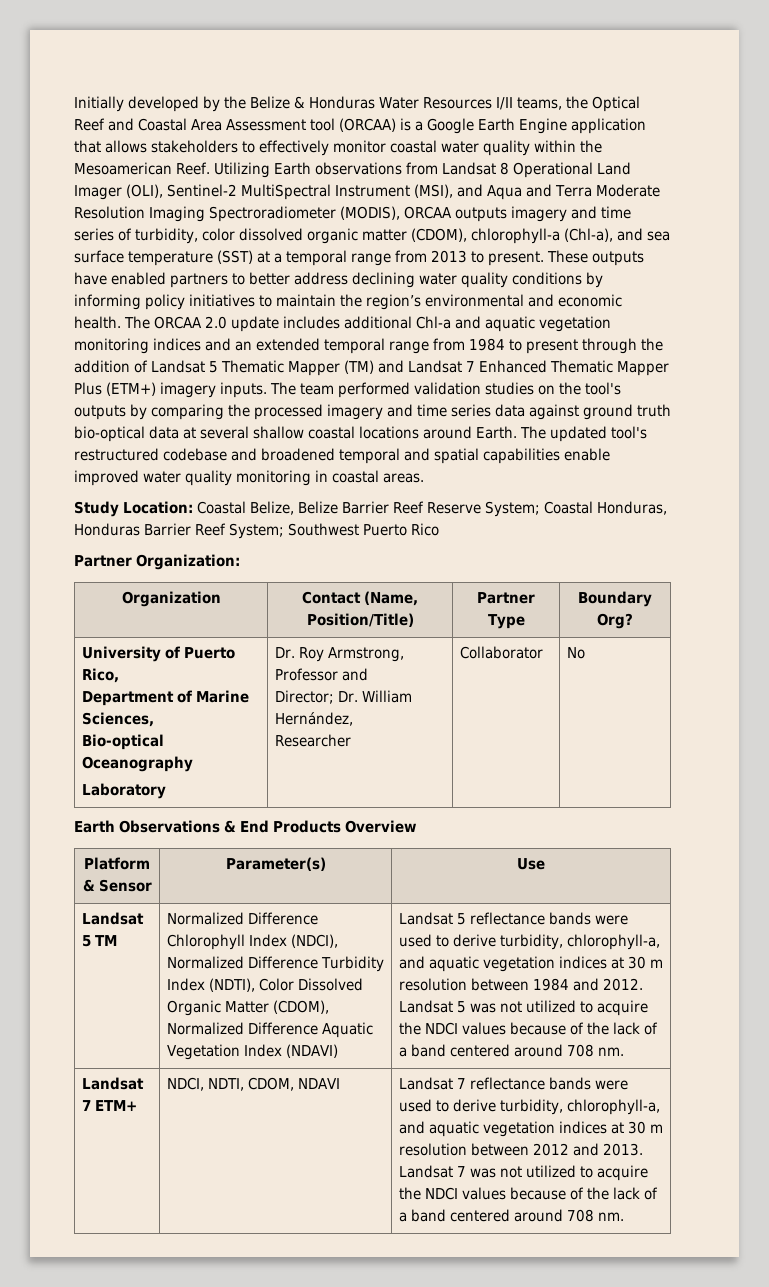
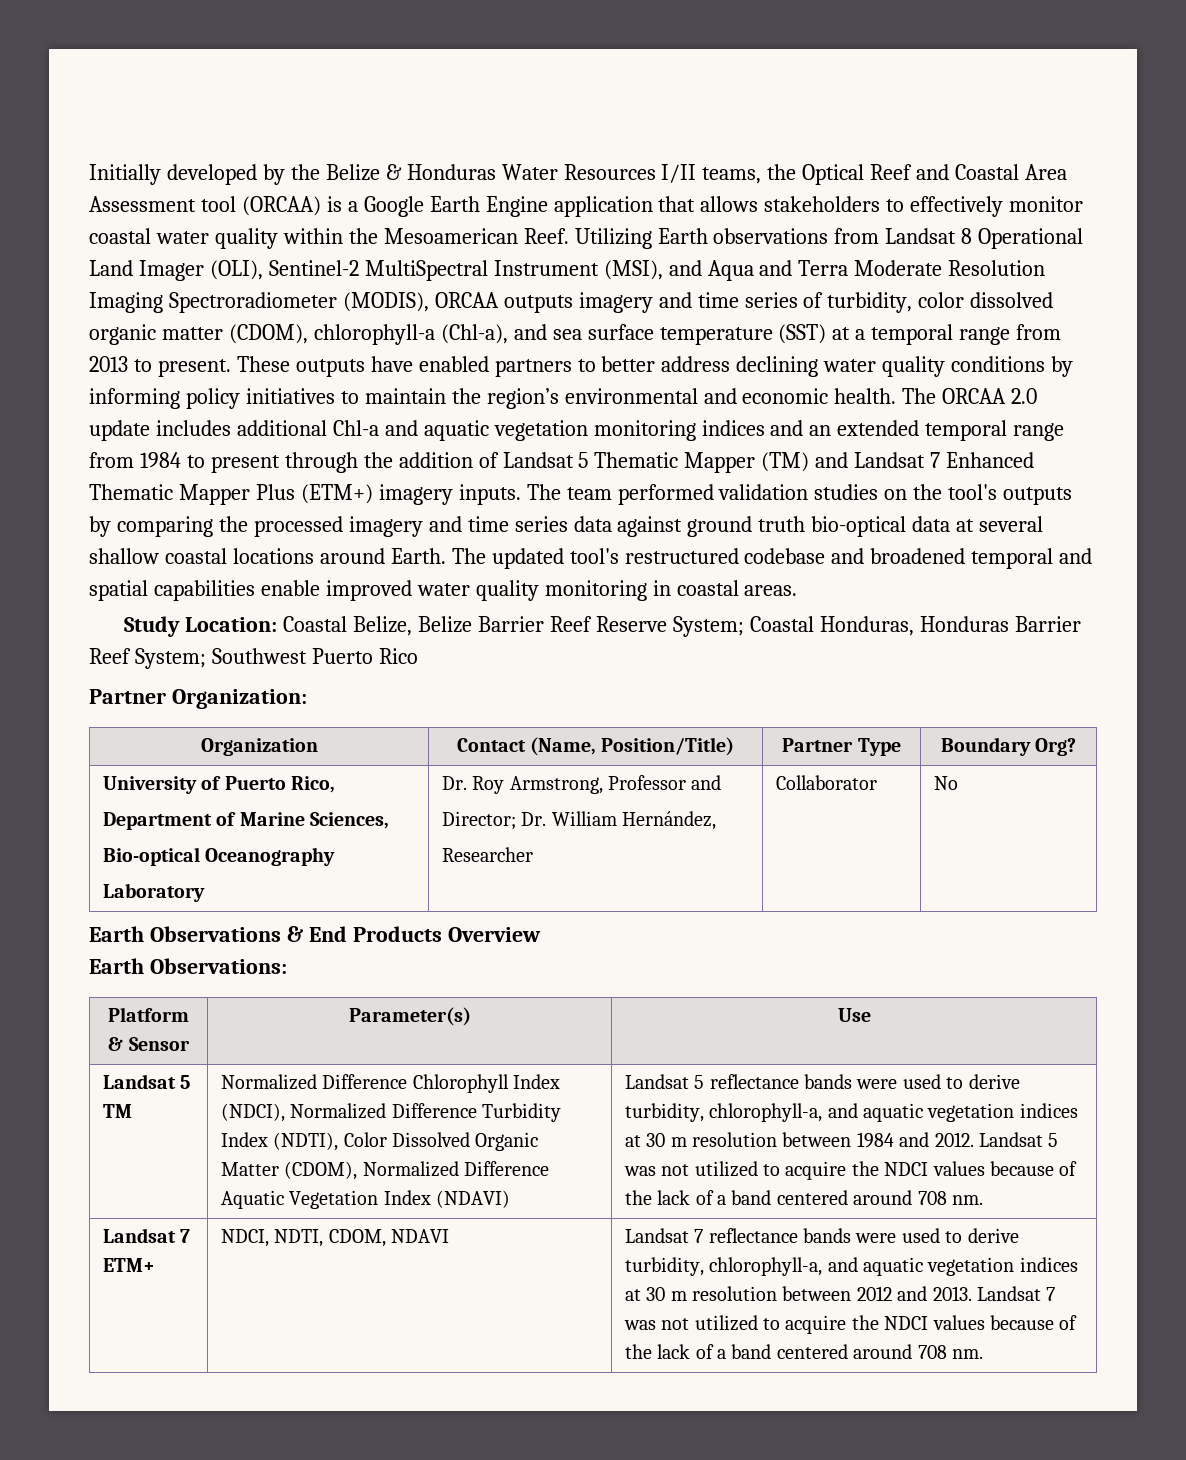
(416, 826) none -> [89,958,287,974] // Earth Observations:

